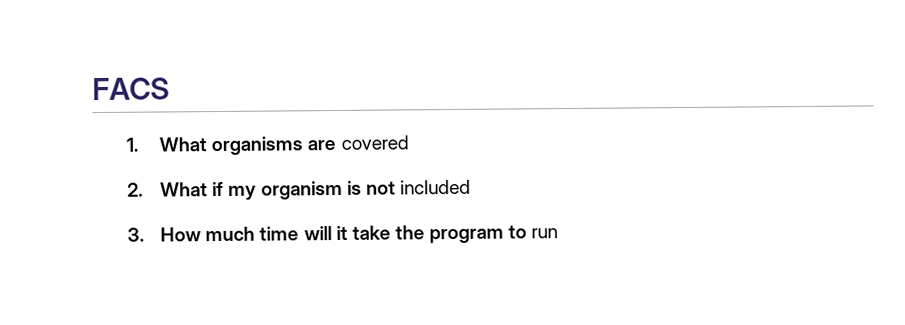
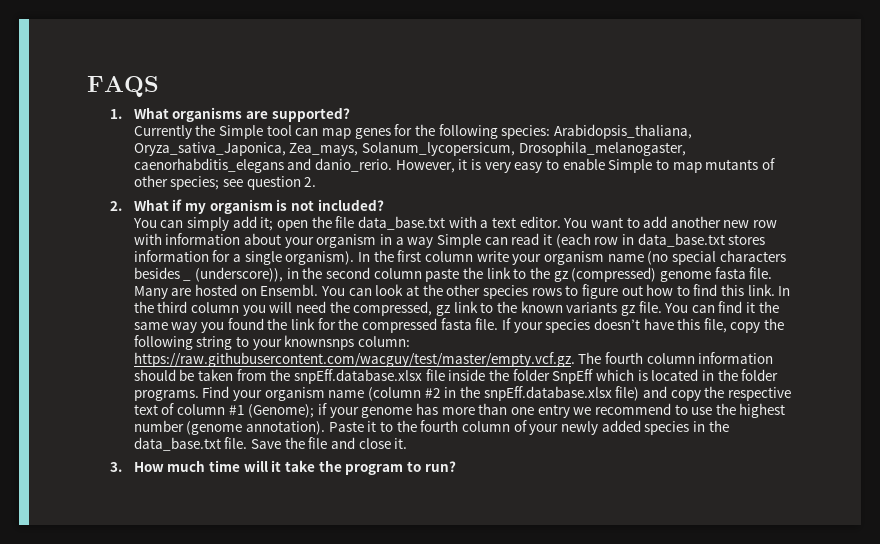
[92,77,170,101] FACS -> [87,76,159,97] FAQS
[340,135,409,150] covered -> [271,107,350,122] [133,124,692,139] [133,141,686,156] [133,158,775,173] [133,175,317,190] supported? // Currently the Simple tool can map genes for the following species: Arabidopsis_thaliana, Oryza_sativa_Japonica, Zea_mays, Solanum_lycopersicum, Drosophila_melanogaster, caenorhabditis_elegans and danio_rerio. However, it is very easy to enable Simple to map mutants of other species; see question 2.
[399,179,471,195] included -> [317,199,384,211] [132,216,778,231] [133,233,766,248] [133,250,786,265] [133,267,180,279] [183,267,773,282] [133,284,791,299] [133,301,779,316] [133,318,785,333] [133,335,411,350] [133,352,774,367] [133,369,779,384] [133,386,791,401] [133,403,786,418] [133,420,729,435] [133,437,408,451] included? // You can simply add it; open the file data_base.txt with a text editor. You want to add another new row with information about your organism in a way Simple can read it (each row in data_base.txt stores information for a single organism). In the first column write your organism name (no special characters besides _ (underscore)), in the second column paste the link to the gz (compressed) genome fasta file. Many are hosted on Ensembl. You can look at the other species rows to figure out how to find this link. In the third column you will need the compressed, gz link to the known variants gz file. You can find it the same way you found the link for the compressed fasta file. If your species doesn’t have this file, copy the following string to your knownsnps column: https://raw.githubusercontent.com/wacguy/test/master/empty.vcf.gz. The fourth column information should be taken from the snpEff.database.xlsx file inside the folder SnpEff which is located in the folder programs. Find your organism name (column #2 in the snpEff.database.xlsx file) and copy the respective text of column #1 (Genome); if your genome has more than one entry we recommend to use the highest number (genome annotation). Paste it to the fourth column of your newly added species in the data_base.txt file. Save the file and close it.
[531,228,559,239] run -> [424,461,456,472] run?

